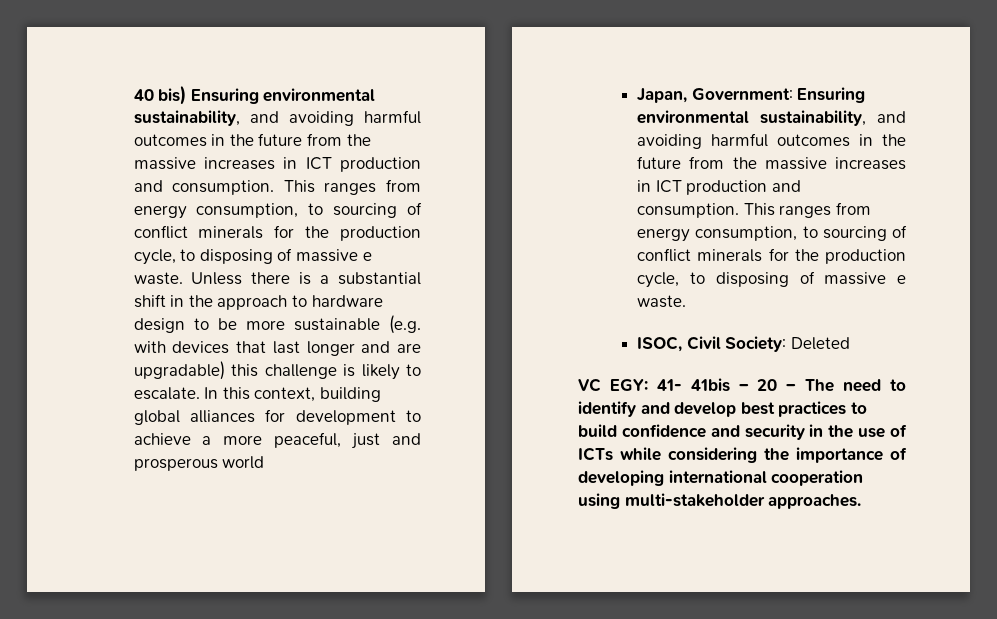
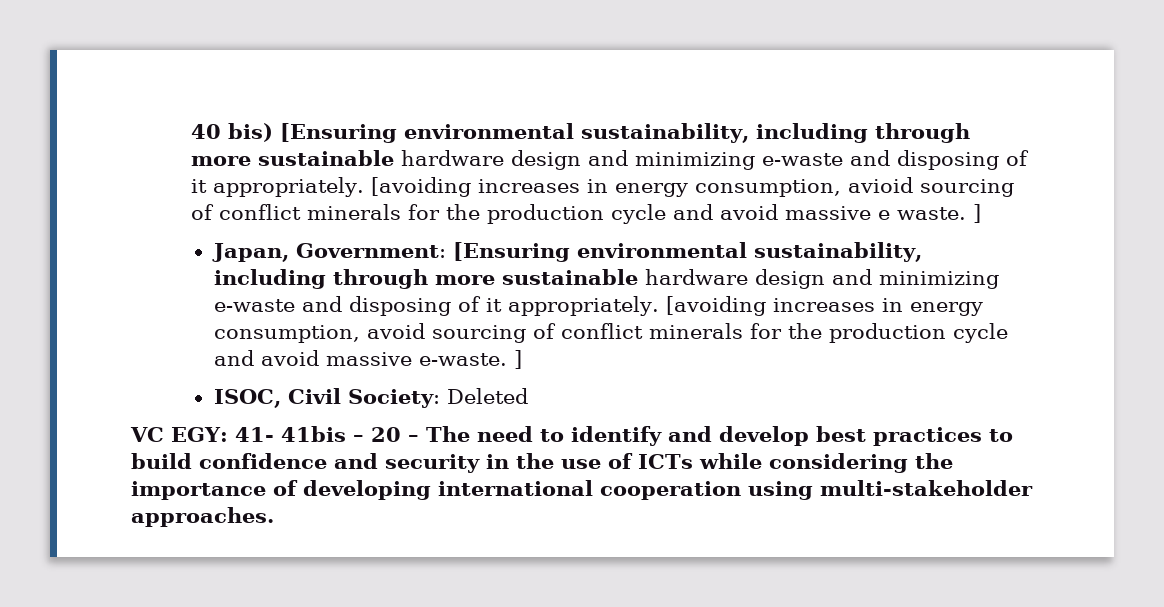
[190,88,376,104] [133,110,422,126] [133,133,371,147] [133,157,421,172] [133,179,421,195] [133,202,422,219] [133,225,421,241] [133,248,372,265] [133,272,422,285] [133,294,383,310] [133,315,422,334] [133,341,421,356] [133,361,421,380] [133,387,381,402] [133,409,421,425] [133,432,422,449] [133,456,265,471] Ensuring environmental sustainability, and avoiding harmful outcomes in the future from the massive increases in ICT production and consumption. This ranges from energy consumption, to sourcing of conflict minerals for the production cycle, to disposing of massive e waste. Unless there is a substantial shift in the approach to hardware design to be more sustainable (e.g. with devices that last longer and are upgradable) this challenge is likely to escalate. In this context, building global alliances for development to achieve a more peaceful, just and prosperous world -> [280,123,971,143] [191,150,1030,170] [191,177,1015,197] [191,204,982,224] [Ensuring environmental sustainability, including through more sustainable hardware design and minimizing e-waste and disposing of it appropriately. [avoiding increases in energy consumption, avioid sourcing of conflict minerals for the production cycle and avoid massive e waste. ]
[797,87,866,103] [637,110,906,126] [637,133,906,149] [637,156,906,170] [637,180,802,195] [637,202,872,218] [637,225,907,242] [637,248,906,264] [637,271,906,288] [637,295,687,308] Ensuring environmental sustainability, and avoiding harmful outcomes in the future from the massive increases in ICT production and consumption. This ranges from energy consumption, to sourcing of conflict minerals for the production cycle, to disposing of massive e waste. -> [452,242,922,262] [213,269,999,289] [213,296,983,316] [213,323,1008,343] [213,350,522,369] [Ensuring environmental sustainability, including through more sustainable hardware design and minimizing e-waste and disposing of it appropriately. [avoiding increases in energy consumption, avoid sourcing of conflict minerals for the production cycle and avoid massive e-waste. ]

